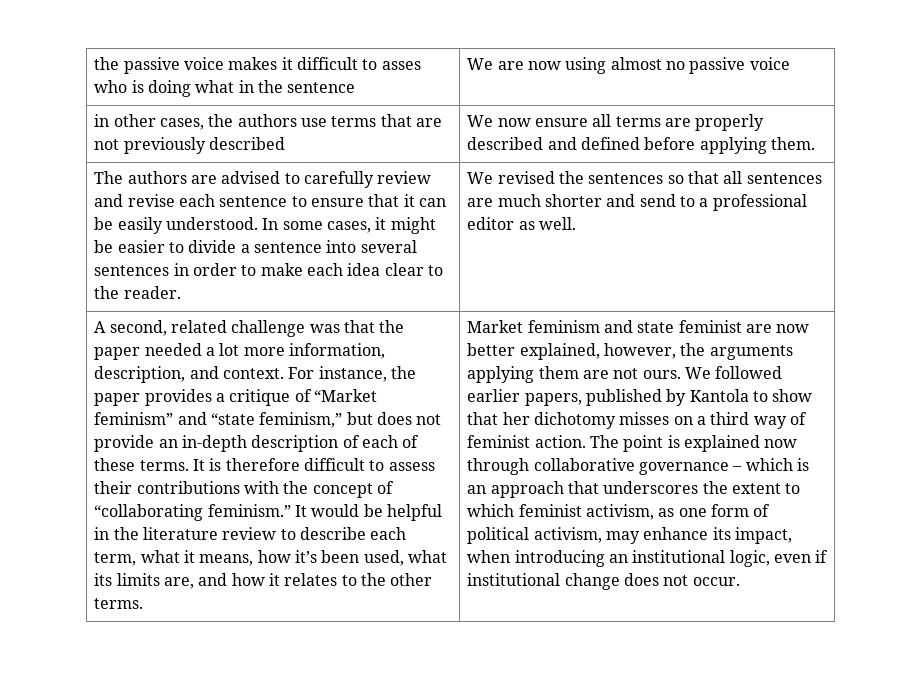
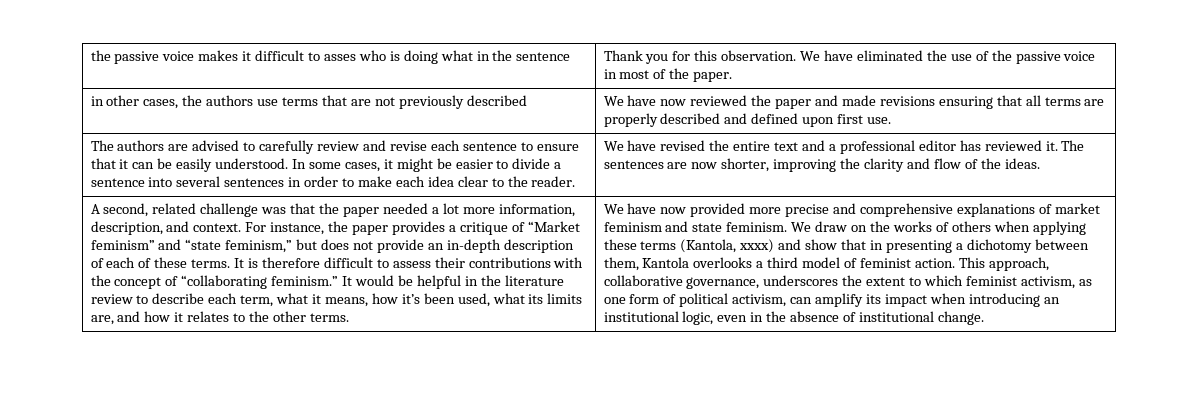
[467,57,790,74] We are now using almost no passive voice -> [603,50,1096,64] [603,68,733,82] Thank you for this observation. We have eliminated the use of the passive voice in most of the paper.
[497,118,588,127] now ensure -> [627,95,1022,109] have now reviewed the paper and made revisions ensuring that
[644,137,815,154] before applying them. -> [802,114,892,127] upon first use.
(494, 178) none -> [627,140,657,151] have
[588,171,822,184] [467,194,807,211] [467,217,576,230] sentences so that all sentences are much shorter and send to a professional editor as well. -> [733,140,1085,154] [603,158,1040,172] entire text and a professional editor has reviewed it. The sentences are now shorter, improving the clarity and flow of the ideas.
[467,320,810,333] [467,343,793,360] [467,366,783,383] [467,389,813,406] [467,412,693,429] Market feminism and state feminist are now better explained, however, the arguments applying them are not ours. We followed earlier papers, published by Kantola to show that her dichotomy misses on -> [603,203,1100,217] [603,221,1086,235] [603,239,1089,253] [603,257,753,271] We have now provided more precise and comprehensive explanations of market feminism and state feminism. We draw on the works of others when applying these terms (Kantola, xxxx) and show that in presenting a dichotomy between them, Kantola overlooks
[753,416,787,429] way -> [802,257,841,268] model
[589,435,798,452] [467,458,809,475] [467,481,599,498] The point is explained now through collaborative governance – which is an approach that -> [958,257,1049,271] [603,275,760,289] This approach, collaborative governance,
[605,527,792,544] may enhance its impact, -> [790,293,927,307] can amplify its impact
[815,550,829,563] [467,573,740,590] if institutional change does not occur. -> [750,311,984,325] in the absence of institutional change.

